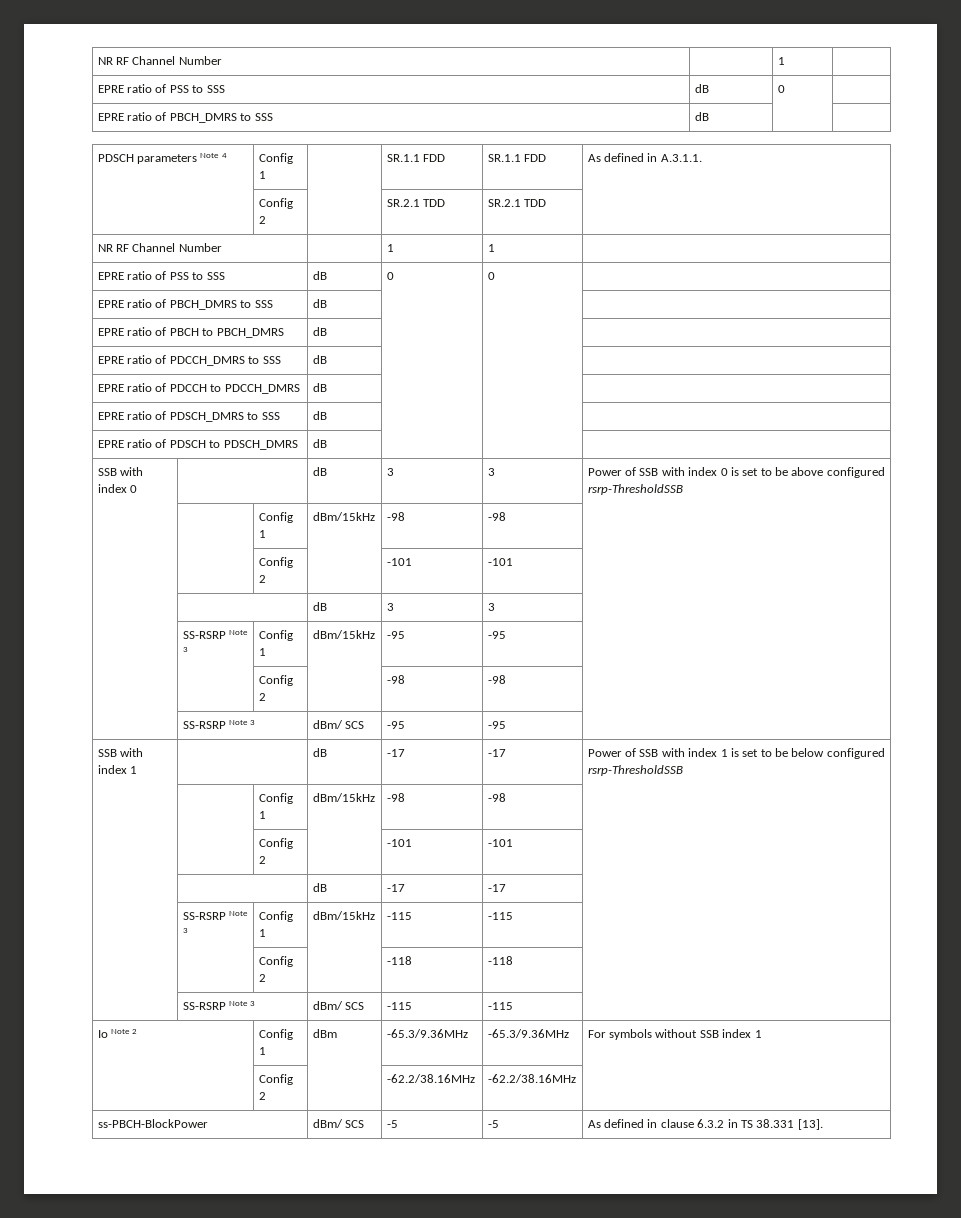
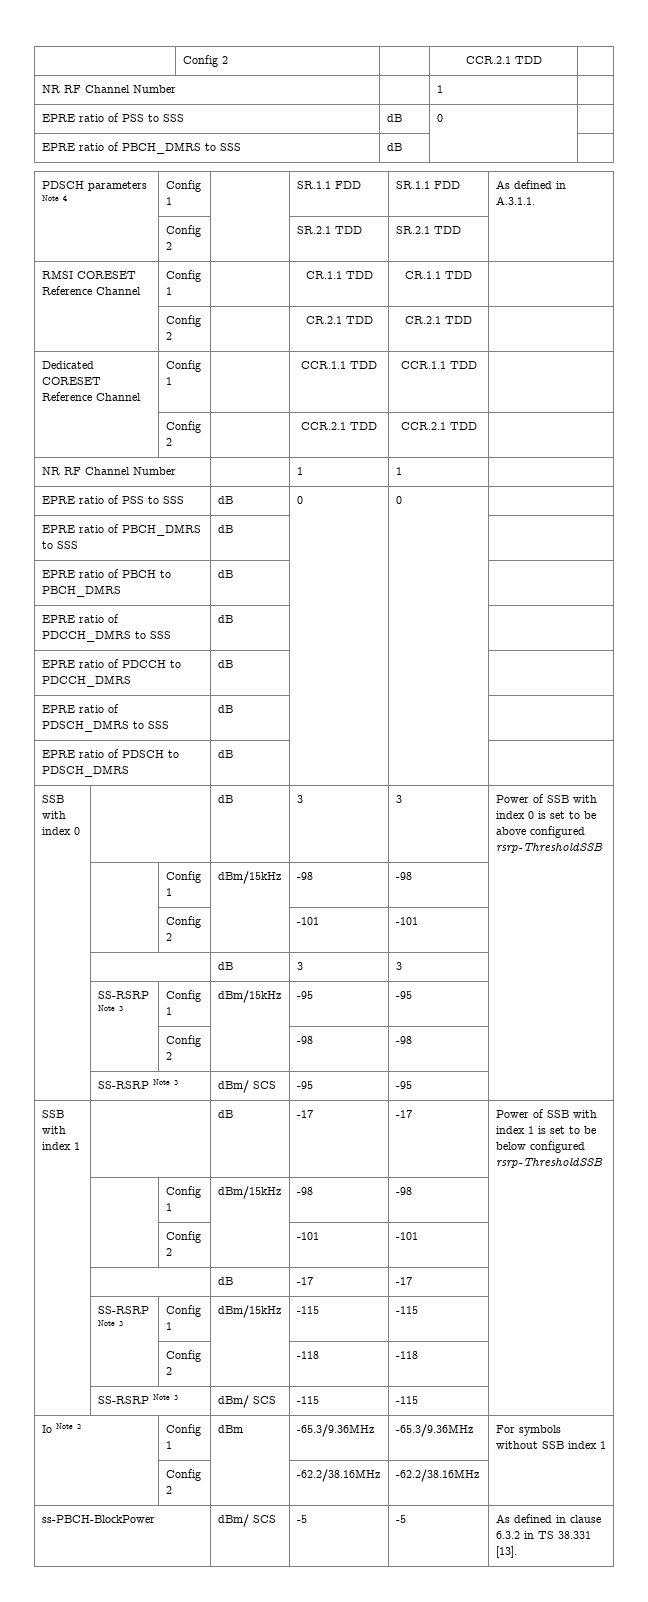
(97, 61) none -> [182,55,228,67] [465,56,542,64] | Config 2 | | CCR.2.1 TDD | //
(547, 203) none -> [41,270,136,279] [41,286,141,295] [165,270,201,282] [165,287,172,295] [305,271,373,279] [405,271,472,279] [165,315,201,327] [165,332,172,340] [305,316,373,324] [405,316,472,324] [41,361,94,369] [41,377,101,385] [41,392,141,401] [165,360,201,372] [165,377,172,385] [301,361,377,369] [400,361,477,369] [165,421,201,433] [165,438,172,446] [301,422,377,430] [400,422,477,430] // RMSI CORESET Reference Channel | Config 1 | | CR.1.1 TDD | CR.1.1 TDD | // | Config 2 | | CR.2.1 TDD | CR.2.1 TDD | // Dedicated CORESET Reference Channel | Config 1 | | CCR.1.1 TDD | CCR.1.1 TDD | // | Config 2 | | CCR.2.1 TDD | CCR.2.1 TDD |

